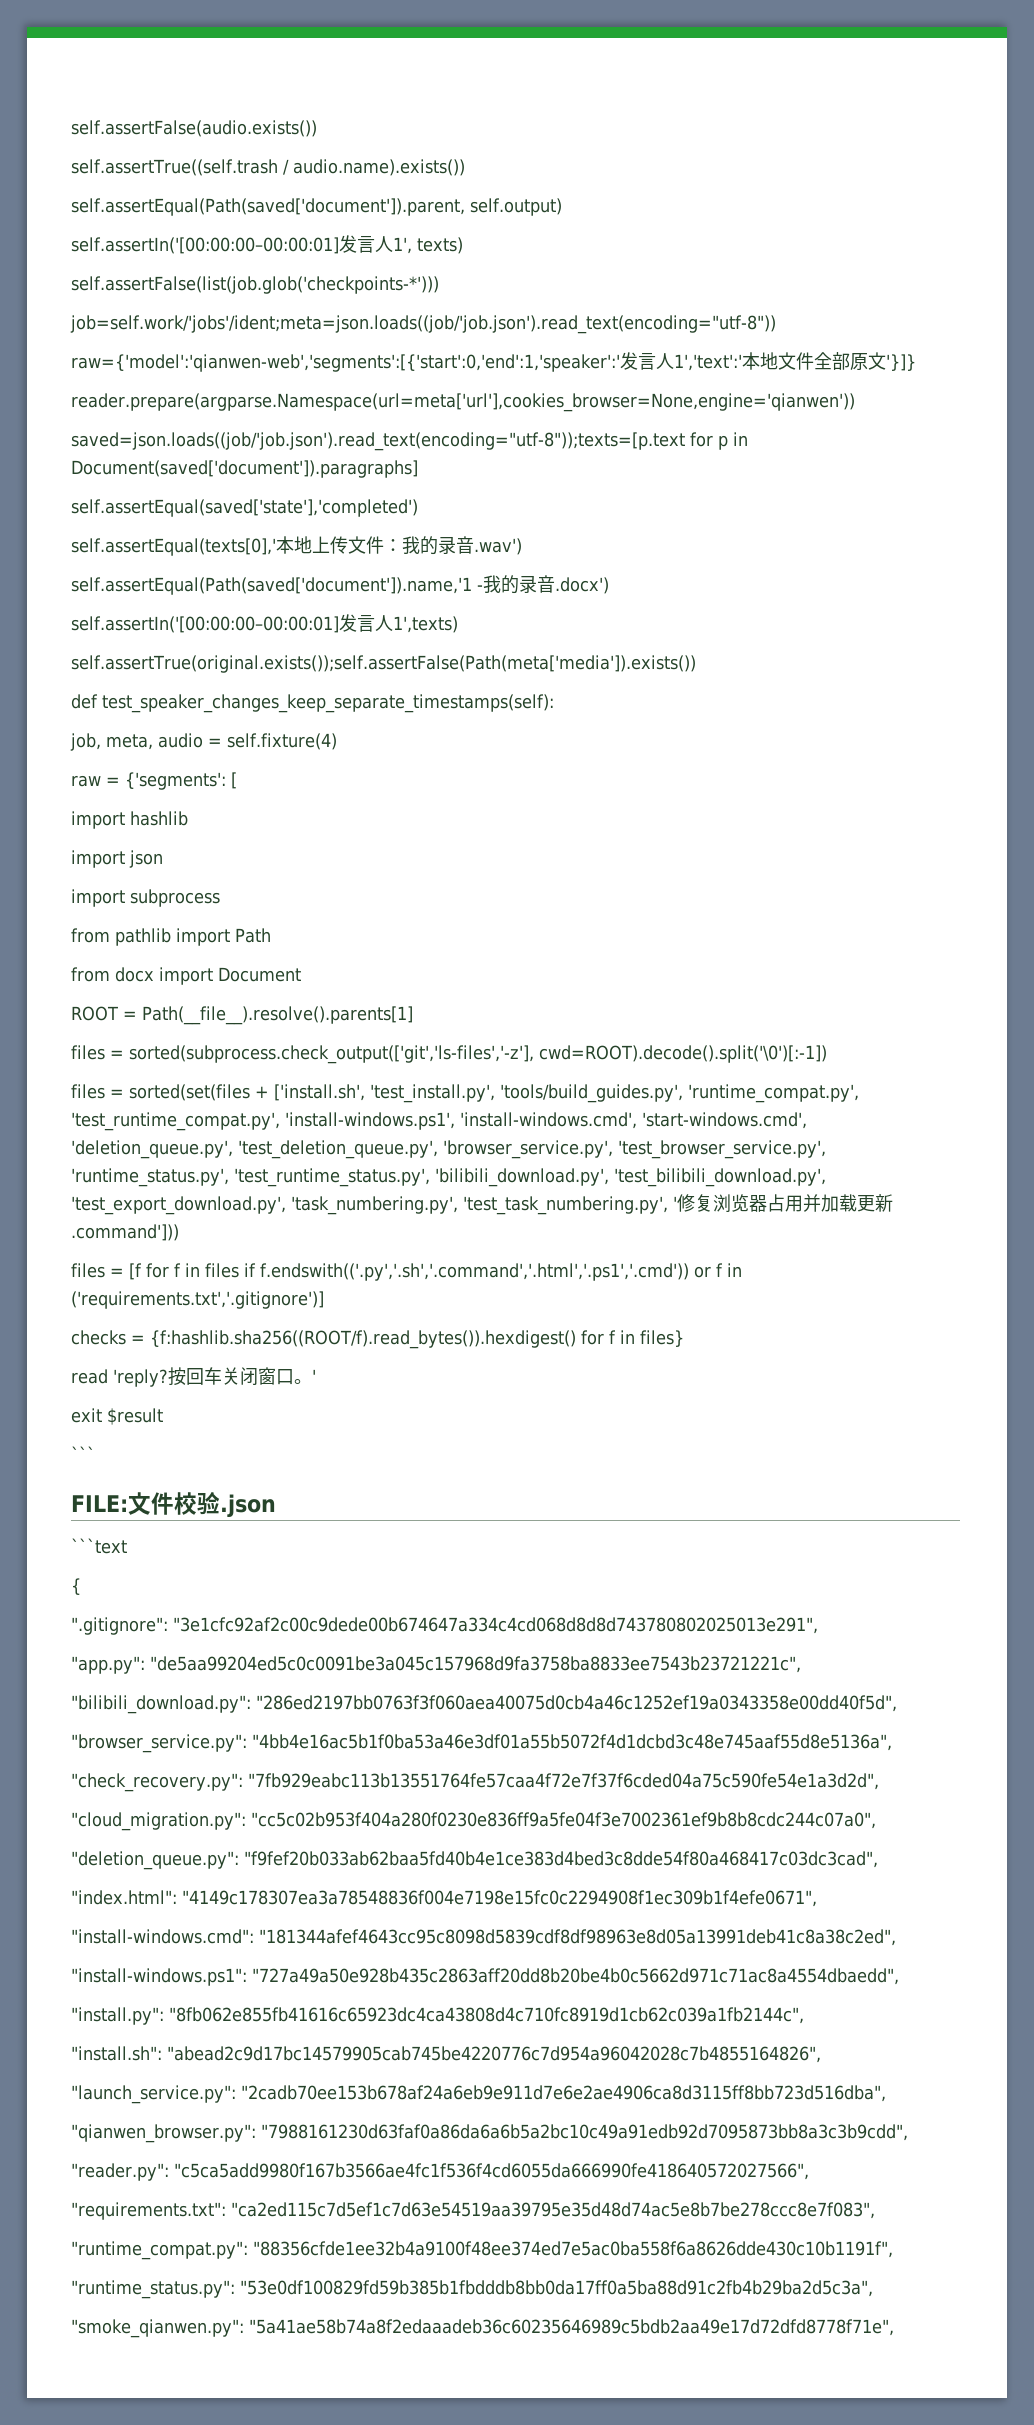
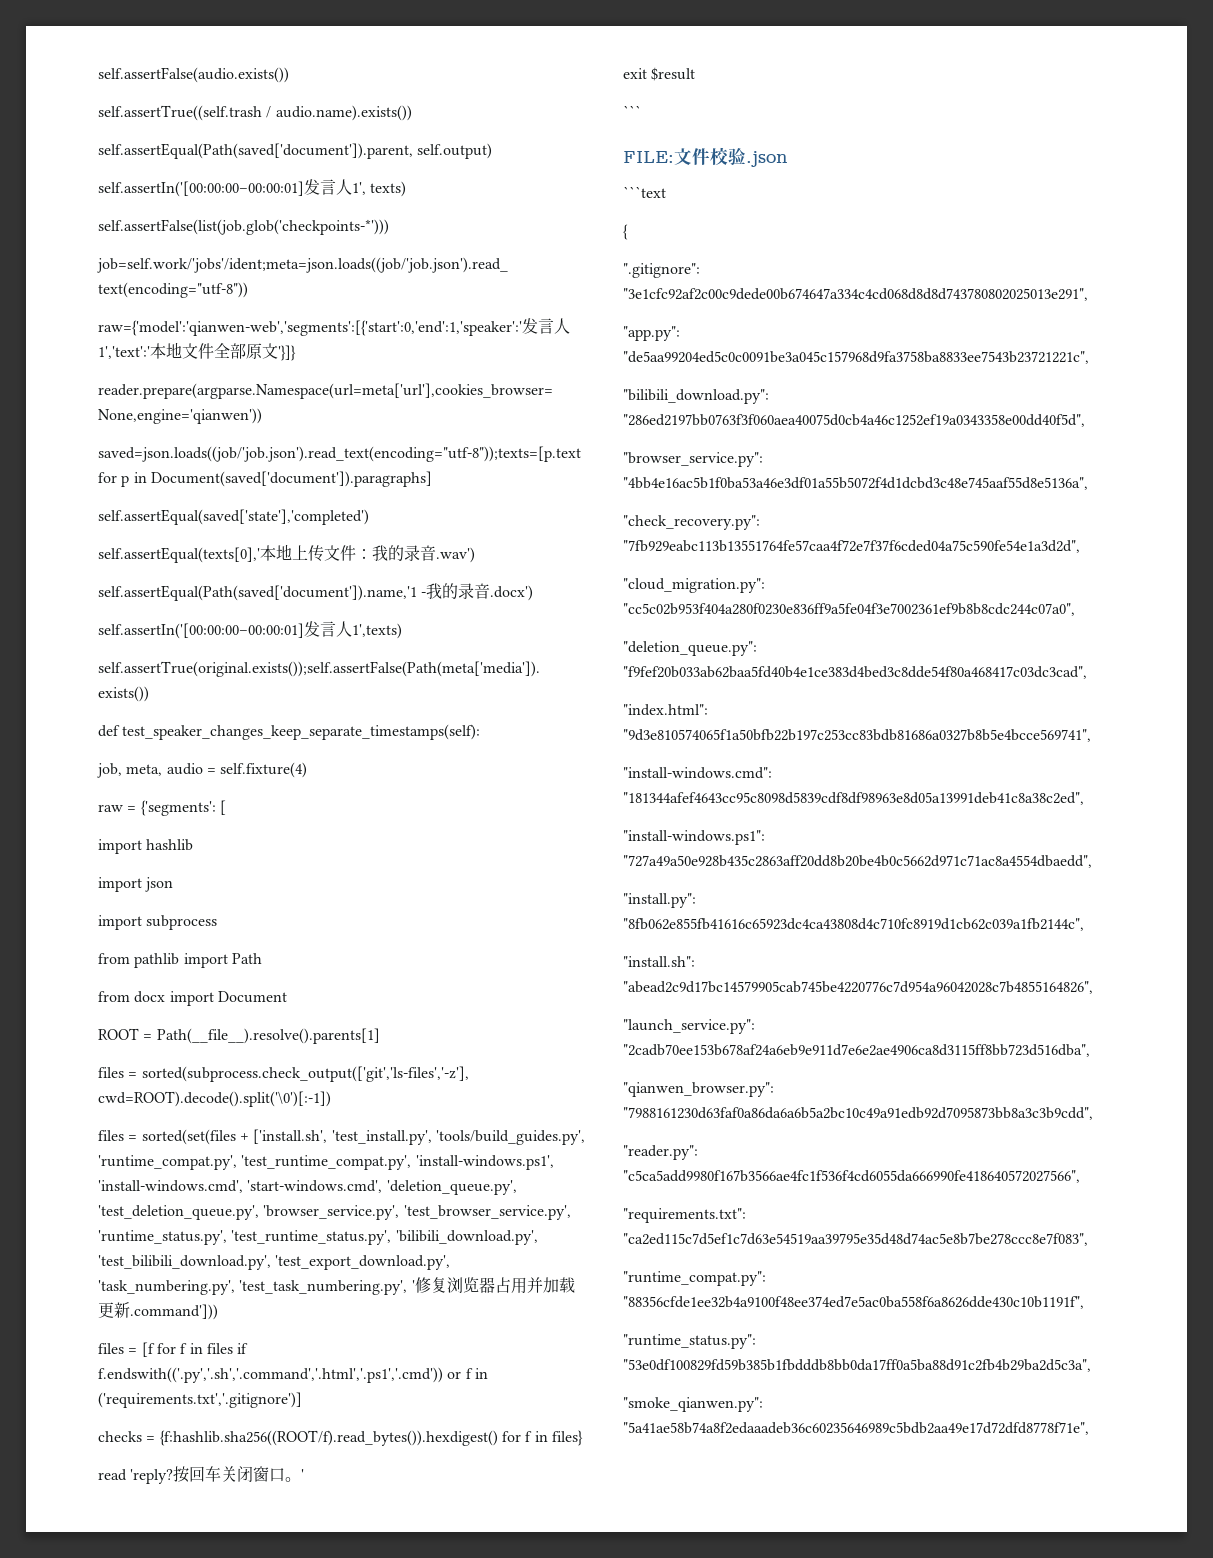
[182,1890,817,1907] "4149c178307ea3a78548836f004e7198e15fc0c2294908f1ec309b1f4efe0671", -> [623,729,1091,742] "9d3e810574065f1a50bfb22b197c253cc83bdb81686a0327b8b5e4bcce569741",

